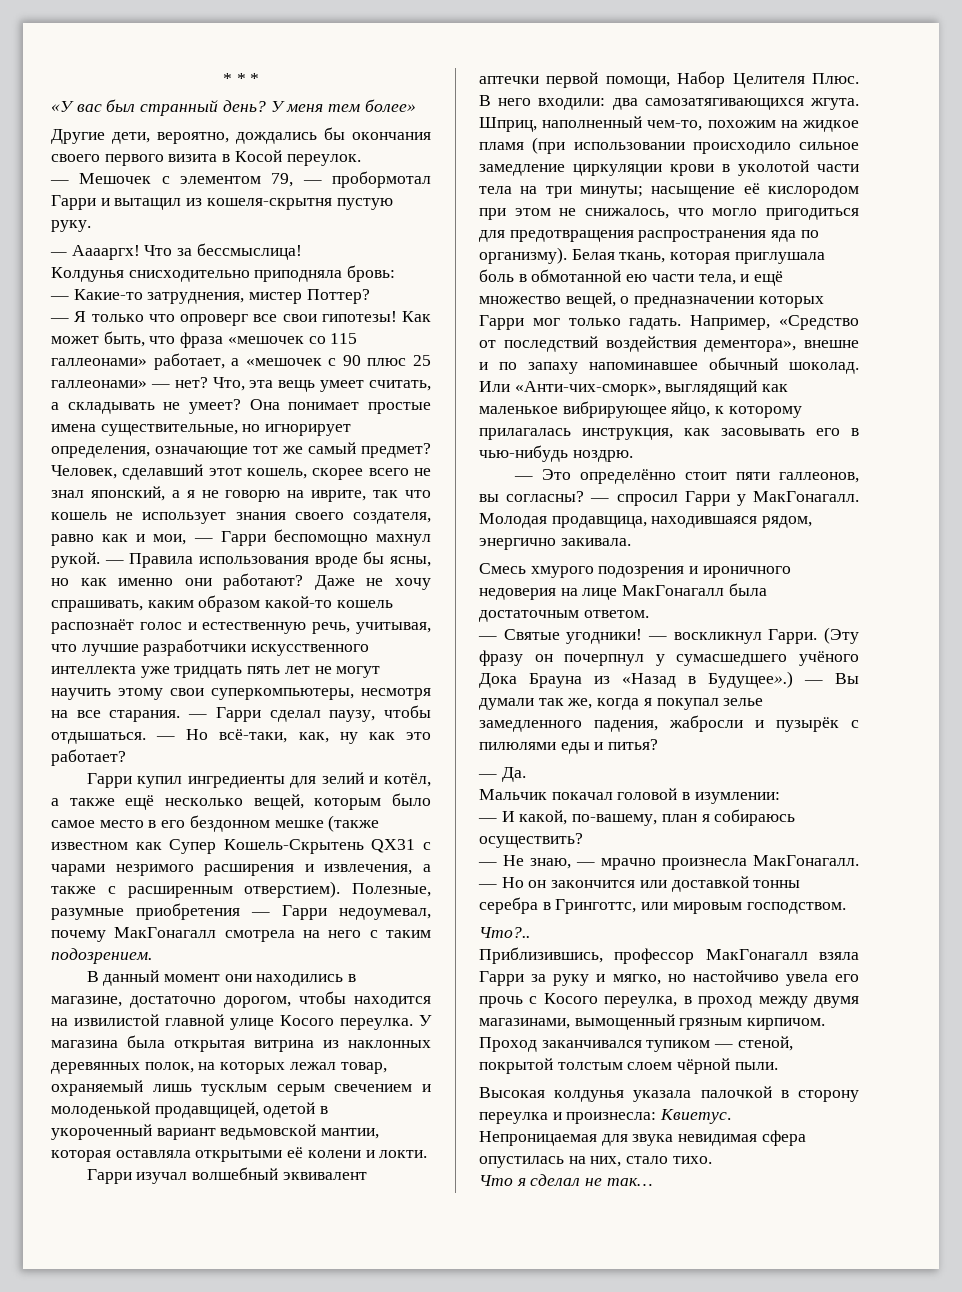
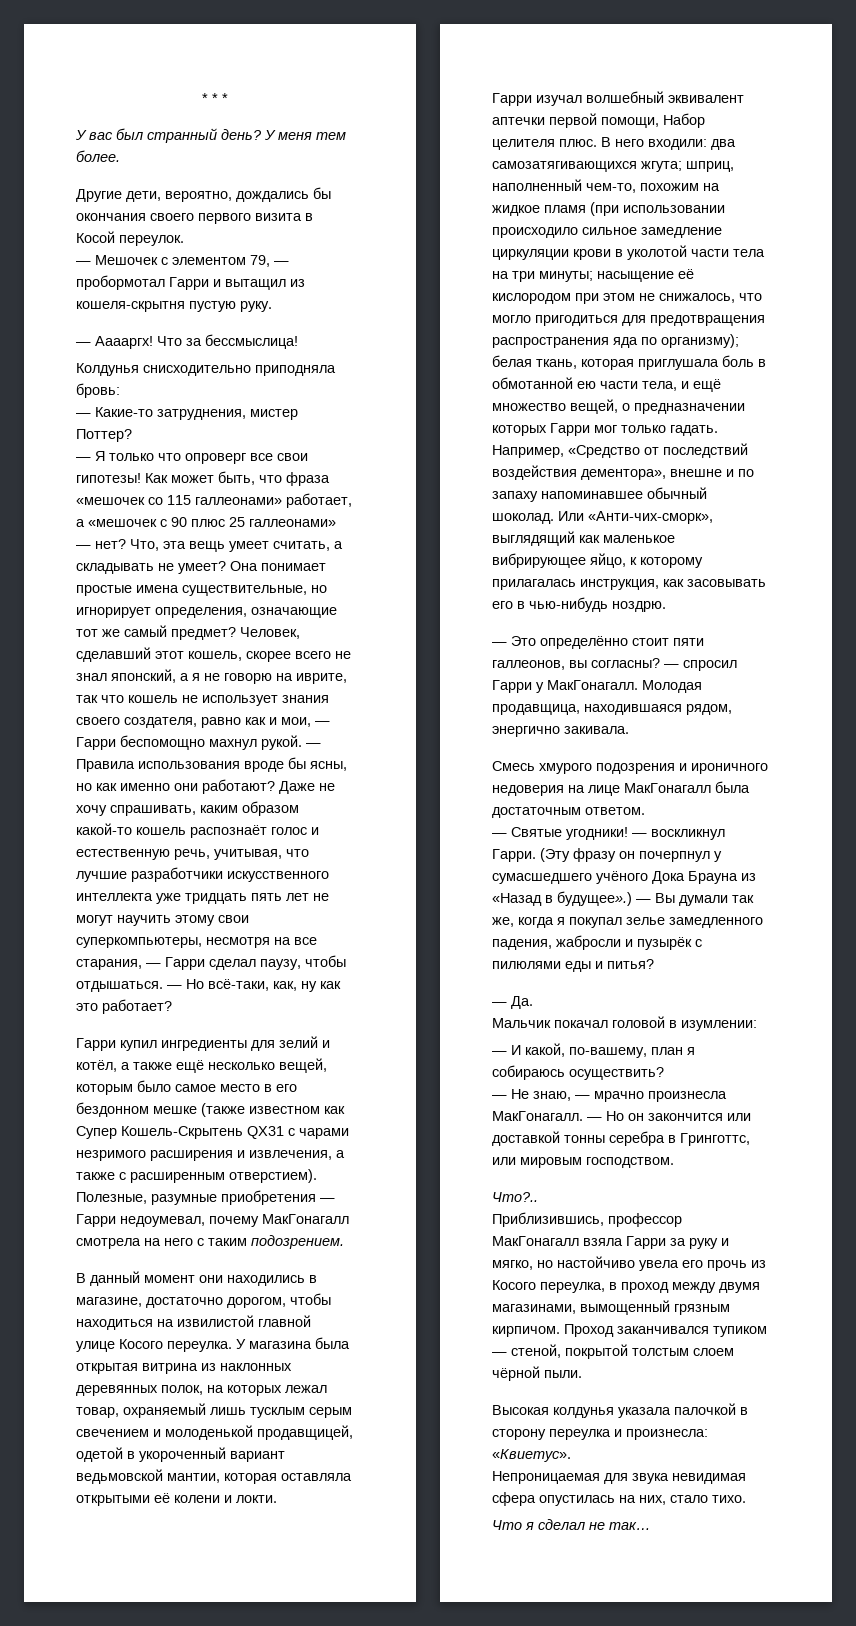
[51,101,74,112] «У -> [75,130,87,140] У
[364,99,416,112] более» -> [76,150,120,162] более.
[109,710,181,722] старания. -> [76,959,142,970] старания,
[354,996,431,1008] находится -> [76,1319,153,1330] находиться
[732,73,859,88] Целителя Плюс. -> [492,139,597,150] целителя плюс.
[810,98,859,110] [479,117,537,132] жгута. Шприц, -> [641,161,734,172] жгута; шприц,
[479,247,615,264] организму). Белая -> [661,334,739,348] [492,355,532,367] организму); белая
[708,671,793,688] Будущее».) -> [557,891,632,906] будущее».)
[529,996,538,1004] с -> [751,1260,766,1268] из
[660,1109,732,1124] Квиетус. -> [492,1449,571,1462] «Квиетус».

